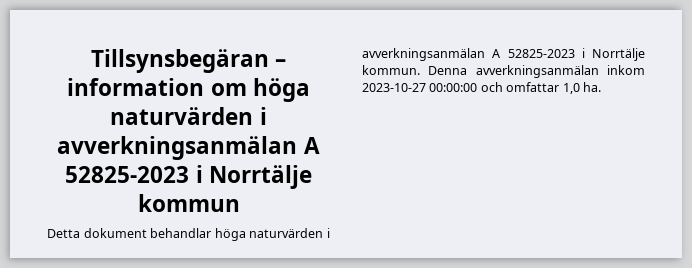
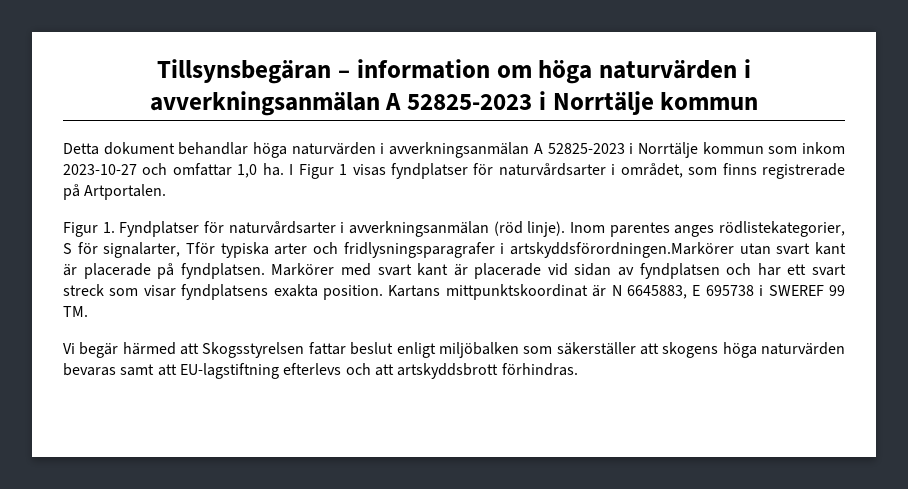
[362,65,599,78] kommun. Denna avverkningsanmälan -> [702,142,798,154] kommun som
[429,83,478,92] 00:00:00 -> (137, 169) none
(601, 87) none -> [289,163,845,179] [63,184,167,200] [63,221,846,237] [63,242,846,258] [63,263,846,279] [63,284,845,300] [63,306,88,317] [63,342,845,358] [63,363,578,379] I Figur 1 visas fyndplatser för naturvårdsarter i området, som finns registrerade på Artportalen. // Figur 1. Fyndplatser för naturvårdsarter i avverkningsanmälan (röd linje). Inom parentes anges rödlistekategorier, S för signalarter, Tför typiska arter och fridlysningsparagrafer i artskyddsförordningen.Markörer utan svart kant är placerade på fyndplatsen. Markörer med svart kant är placerade vid sidan av fyndplatsen och har ett svart streck som visar fyndplatsens exakta position. Kartans mittpunktskoordinat är N 6645883, E 695738 i SWEREF 99 TM. // Vi begär härmed att Skogsstyrelsen fattar beslut enligt miljöbalken som säkerställer att skogens höga naturvärden bevaras samt att EU-lagstiftning efterlevs och att artskyddsbrott förhindras.

